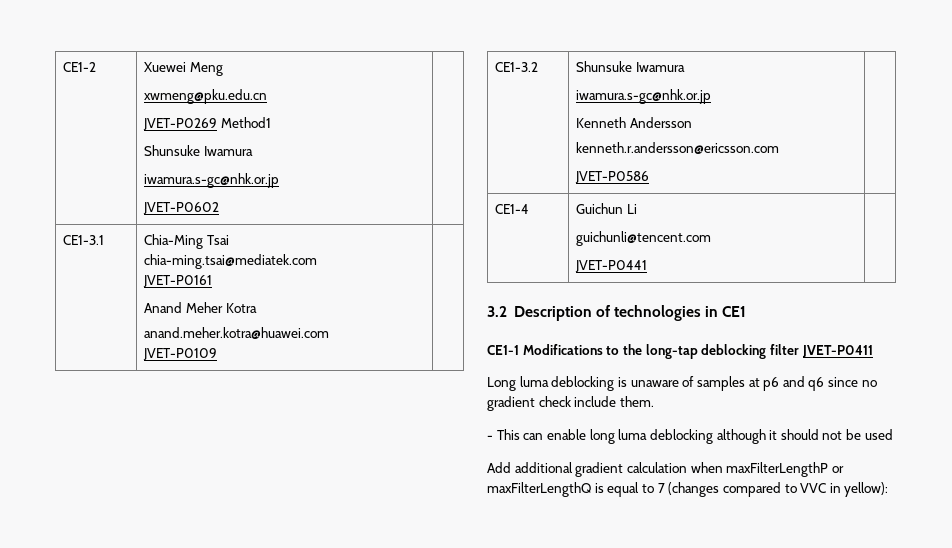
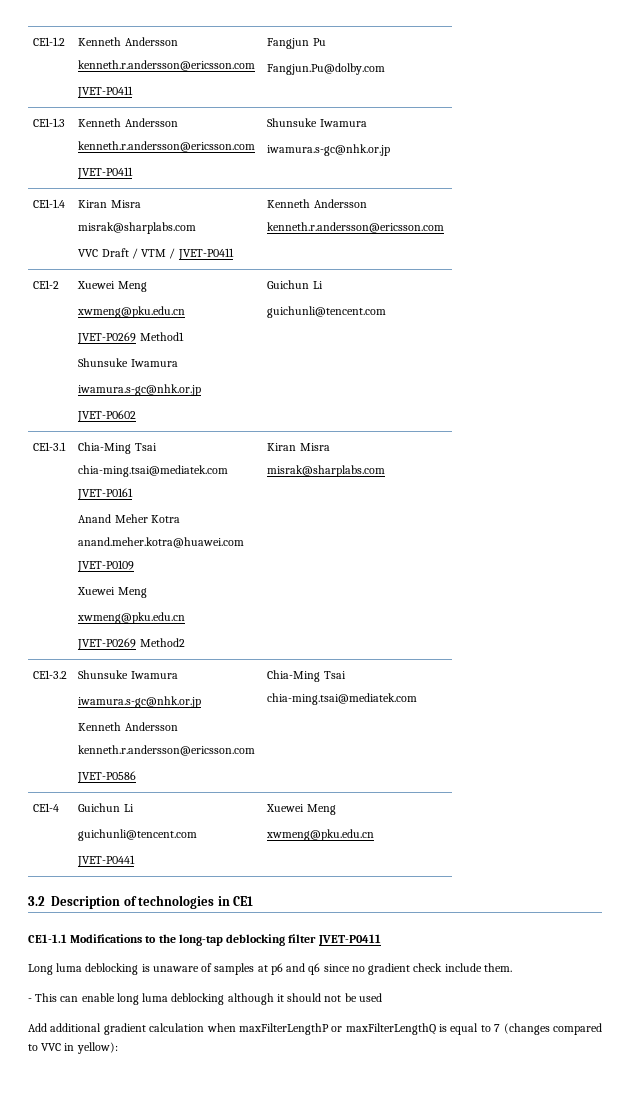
(63, 67) none -> [33,37,66,46] [78,37,178,46] [78,60,256,71] [77,86,134,98] [267,38,326,49] [267,63,386,75] [33,118,66,127] [78,118,178,127] [78,141,256,152] [77,167,134,179] [267,118,367,127] [267,144,391,156] [33,199,66,208] [78,200,141,208] [78,222,197,234] [78,248,234,260] [267,199,367,208] [267,222,445,233] CE1-1.2 | Kenneth Andersson // kenneth.r.andersson@ericsson.com // JVET-P0411 | Fangjun Pu // Fangjun.Pu@dolby.com // CE1-1.3 | Kenneth Andersson // kenneth.r.andersson@ericsson.com // JVET-P0411 | Shunsuke Iwamura // iwamura.s-gc@nhk.or.jp // CE1-1.4 | Kiran Misra // misrak@sharplabs.com // VVC Draft / VTM / JVET-P0411 | Kenneth Andersson // kenneth.r.andersson@ericsson.com //
(220, 208) none -> [267,280,323,289] [267,306,387,318] Guichun Li // guichunli@tencent.com
(218, 354) | -> [77,587,147,598] [77,612,186,624] [77,638,185,650] [267,443,330,451] [267,465,386,477] // Xuewei Meng // xwmeng@pku.edu.cn // JVET-P0269 Method2 | Kiran Misra // misrak@sharplabs.com
(650, 177) none -> [267,670,346,682] [267,693,418,705] Chia-Ming Tsai // chia-ming.tsai@mediatek.com
(648, 266) none -> [266,804,336,815] [266,829,375,841] Xuewei Meng // xwmeng@pku.edu.cn
[487,345,519,355] CE1-1 -> [28,934,67,943] CE1-1.1

